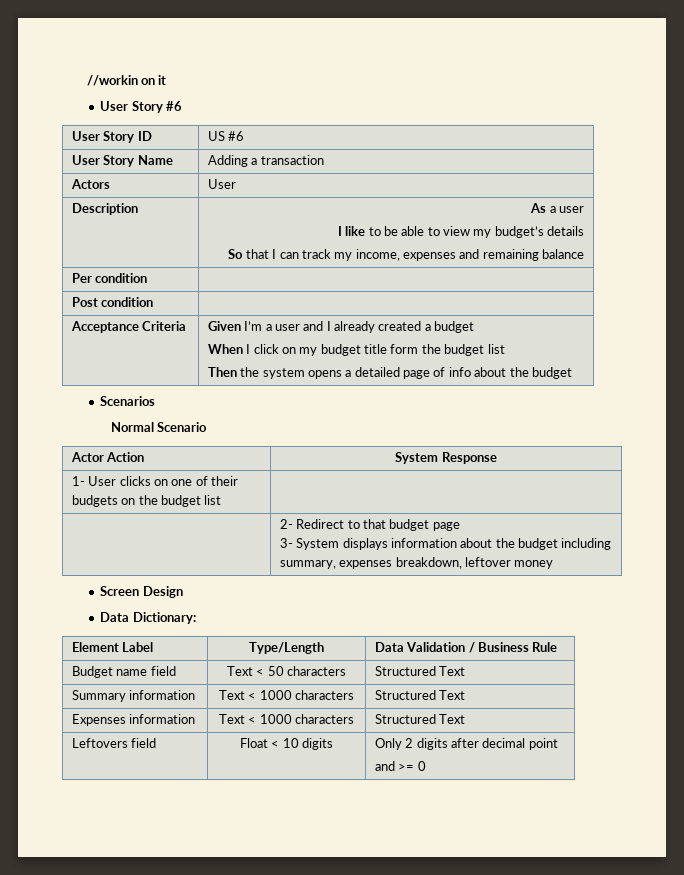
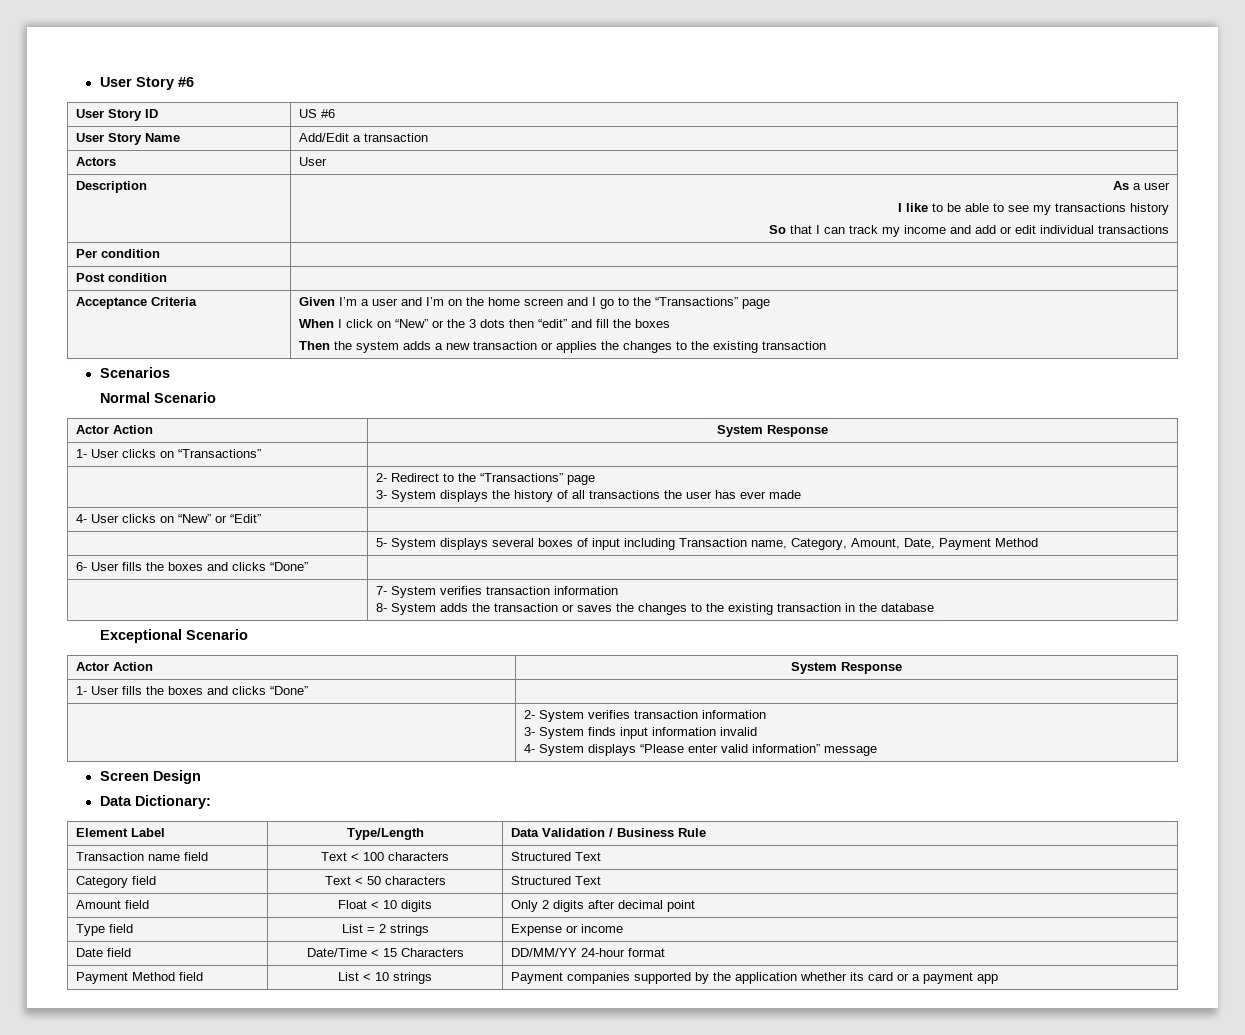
[86,75,167,86] //workin on it // -> (99, 82) none
[207,155,248,167] Adding -> [299,133,350,142] Add/Edit
[443,226,585,238] view my budget’s details -> [1007,203,1169,215] see my transactions history
[355,249,585,261] income, expenses and remaining balance -> [903,225,1169,234] income and add or edit individual transactions
[326,321,475,333] [207,344,505,356] [207,367,572,379] I already created a budget // When I click on my budget title form the budget list // Then the system opens a detailed page of info about the budget -> [426,297,771,309] [299,319,671,328] [299,341,827,353] I’m on the home screen and I go to the “Transactions” page // When I click on “New” or the 3 dots then “edit” and fill the boxes // Then the system adds a new transaction or applies the changes to the existing transaction
[171,476,239,486] [71,495,222,507] one of their budgets on the budget list -> [178,449,262,458] “Transactions”
[362,519,430,531] that budget -> [458,473,564,482] the “Transactions”
[390,538,612,550] [279,557,554,569] information about the budget including summary, expenses breakdown, leftover money -> [492,490,802,502] [76,514,262,523] [376,538,1039,550] [76,562,309,571] [376,586,619,598] [376,603,935,615] [100,629,249,643] [76,662,154,671] [791,662,902,674] [76,686,309,695] [524,710,767,722] [524,727,758,739] [524,744,878,756] the history of all transactions the user has ever made // 4- User clicks on “New” or “Edit” | // | 5- System displays several boxes of input including Transaction name, Category, Amount, Date, Payment Method // 6- User fills the boxes and clicks “Done” | // | 7- System verifies transaction information // 8- System adds the transaction or saves the changes to the existing transaction in the database // Exceptional Scenario // Actor Action | System Response // 1- User fills the boxes and clicks “Done” | // | 2- System verifies transaction information // 3- System finds input information invalid // 4- System displays “Please enter valid information” message
[71,666,113,678] Budget -> [76,852,145,861] Transaction
(176, 671) none -> [321,852,449,861] [511,852,602,861] [76,876,157,888] | Text < 100 characters | Structured Text // Category field
[71,690,196,702] [218,690,355,700] [374,690,466,700] [71,714,196,726] [218,714,355,724] [374,714,466,724] [71,738,128,748] Summary information | Text < 1000 characters | Structured Text // Expenses information | Text < 1000 characters | Structured Text // Leftovers -> [76,900,122,909] Amount
[374,761,426,771] // and >= 0 -> [76,924,134,936] [341,924,429,936] [511,924,624,936] [76,948,132,957] [306,948,464,957] [511,948,666,957] [76,972,204,984] [338,972,432,984] [511,972,999,984] // Type field | List = 2 strings | Expense or income // Date field | Date/Time < 15 Characters | DD/MM/YY 24-hour format // Payment Method field | List < 10 strings | Payment companies supported by the application whether its card or a payment app

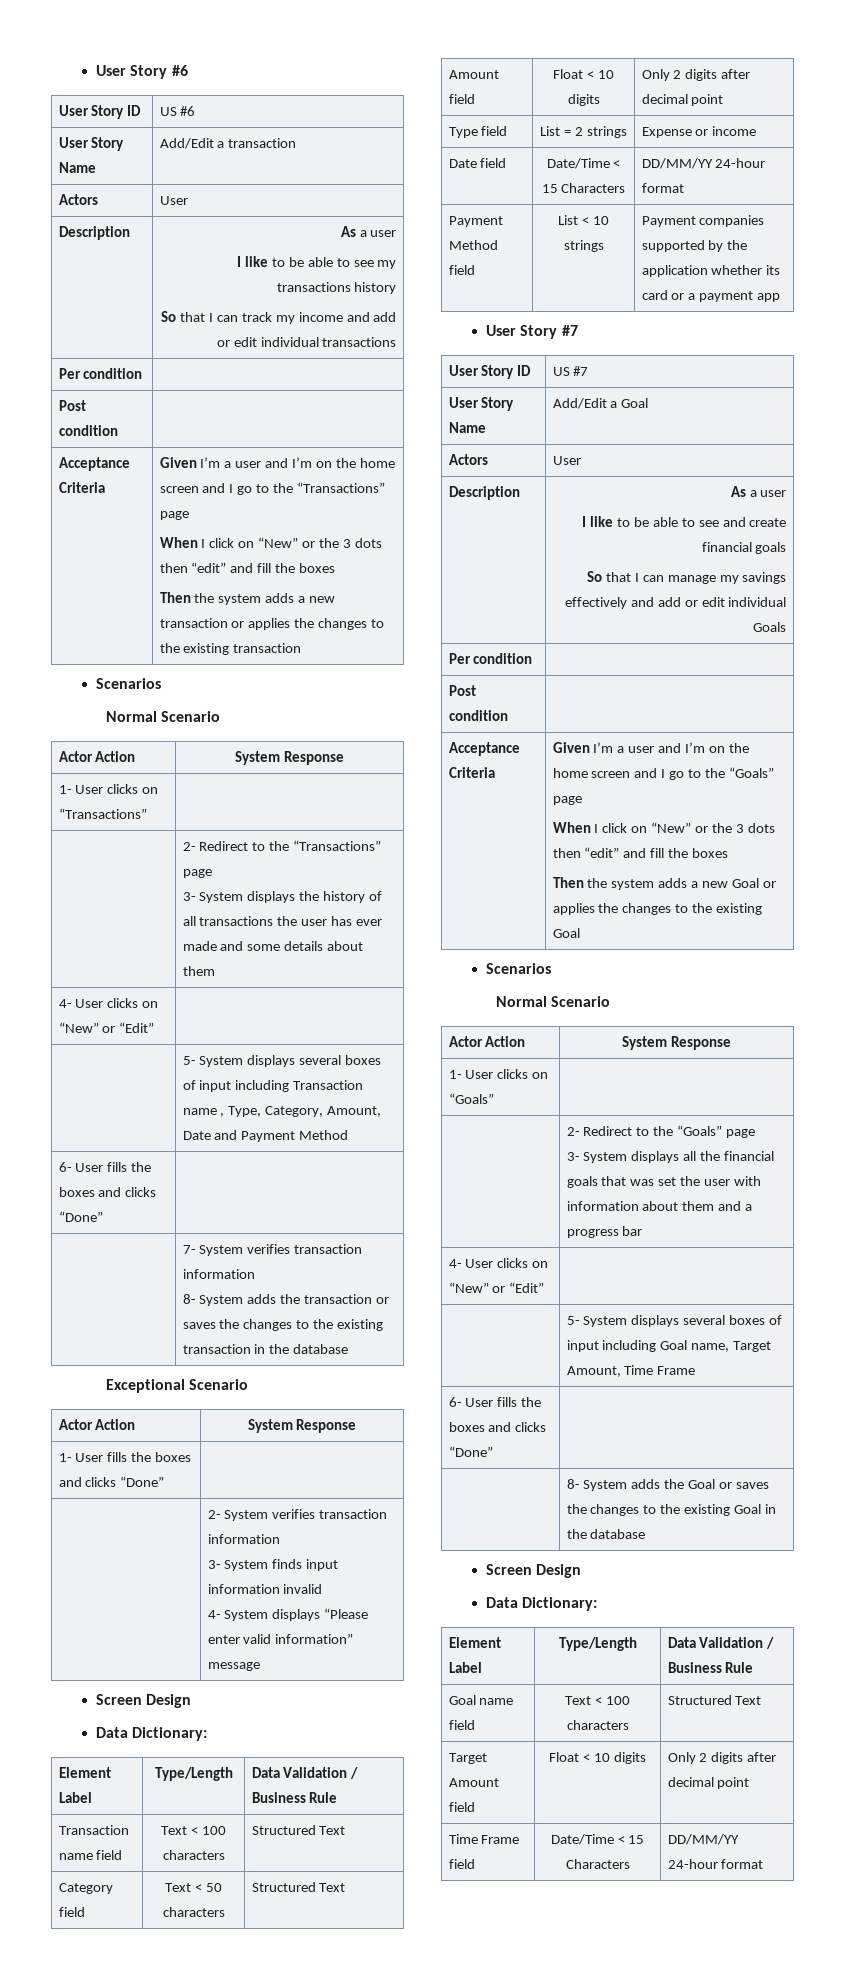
(802, 494) none -> [220,941,364,951] [182,966,215,976] and some details about them
[751,538,936,550] name, Category, Amount, Date, -> [182,1106,382,1117] [182,1130,238,1140] name , Type, Category, Amount, Date and
(999, 979) none -> [486,325,578,339] [448,365,532,379] [552,366,589,376] [448,397,515,411] [448,422,486,433] [552,398,649,409] [448,454,488,465] [552,456,581,465] [448,486,520,500] [730,486,787,497] [582,516,787,527] [701,542,787,554] [586,571,787,584] [564,597,787,609] [753,622,787,632] [448,653,533,664] [448,685,476,696] [448,710,508,721] [448,742,520,756] [448,767,495,778] [552,742,749,753] [552,767,774,780] [552,796,582,805] [552,822,775,833] [552,847,729,858] [552,877,776,890] [552,903,763,915] [552,928,580,938] [486,963,552,974] [496,996,611,1007] [448,1036,526,1047] [622,1036,731,1050] [448,1069,549,1079] [448,1093,494,1104] [566,1125,756,1138] [566,1151,775,1163] [566,1176,762,1188] [566,1201,753,1211] [566,1226,643,1238] [448,1258,549,1268] [448,1282,545,1293] [566,1315,783,1327] [566,1340,772,1352] [566,1365,696,1377] [448,1397,542,1407] [448,1422,547,1432] [448,1446,493,1457] [566,1479,770,1491] [566,1504,777,1516] [566,1529,646,1539] [486,1564,582,1578] [486,1597,598,1611] [448,1637,501,1648] [448,1662,482,1673] [558,1637,637,1651] [667,1637,775,1649] [667,1662,754,1673] [448,1695,514,1705] [448,1720,475,1730] [565,1696,630,1705] [566,1720,629,1730] [667,1695,762,1705] [448,1753,487,1764] [448,1778,499,1787] [448,1802,475,1812] [549,1752,646,1764] [667,1752,777,1764] [667,1777,750,1789] [448,1834,520,1844] [448,1859,475,1869] [550,1834,645,1845] [565,1859,630,1869] [667,1834,739,1845] [667,1859,764,1869] // User Story #7 // User Story ID | US #7 // User Story Name | Add/Edit a Goal // Actors | User // Description | As a user // I like to be able to see and create financial goals // So that I can manage my savings effectively and add or edit individual Goals // Per condition | // Post condition | // Acceptance Criteria | Given I’m a user and I’m on the home screen and I go to the “Goals” page // When I click on “New” or the 3 dots then “edit” and fill the boxes // Then the system adds a new Goal or applies the changes to the existing Goal // Scenarios // Normal Scenario // Actor Action | System Response // 1- User clicks on “Goals” | // | 2- Redirect to the “Goals” page // 3- System displays all the financial goals that was set the user with information about them and a progress bar // 4- User clicks on “New” or “Edit” | // | 5- System displays several boxes of input including Goal name, Target Amount, Time Frame // 6- User fills the boxes and clicks “Done” | // | 8- System adds the Goal or saves the changes to the existing Goal in the database // Screen Design // Data Dictionary: // Element Label | Type/Length | Data Validation / Business Rule // Goal name field | Text < 100 characters | Structured Text // Target Amount field | Float < 10 digits | Only 2 digits after decimal point // Time Frame field | Date/Time < 15 Characters | DD/MM/YY 24-hour format

